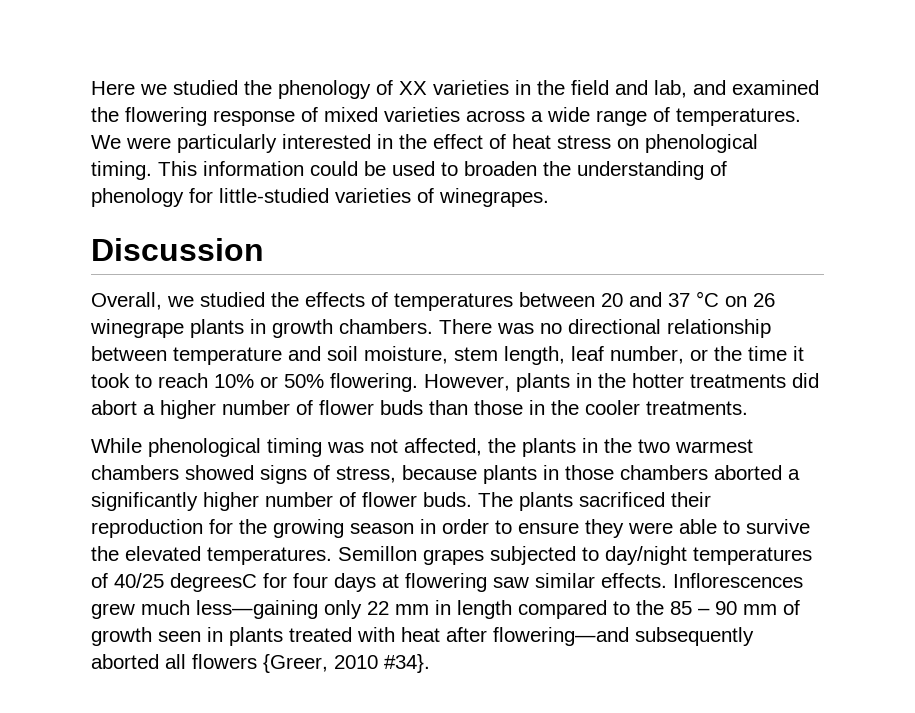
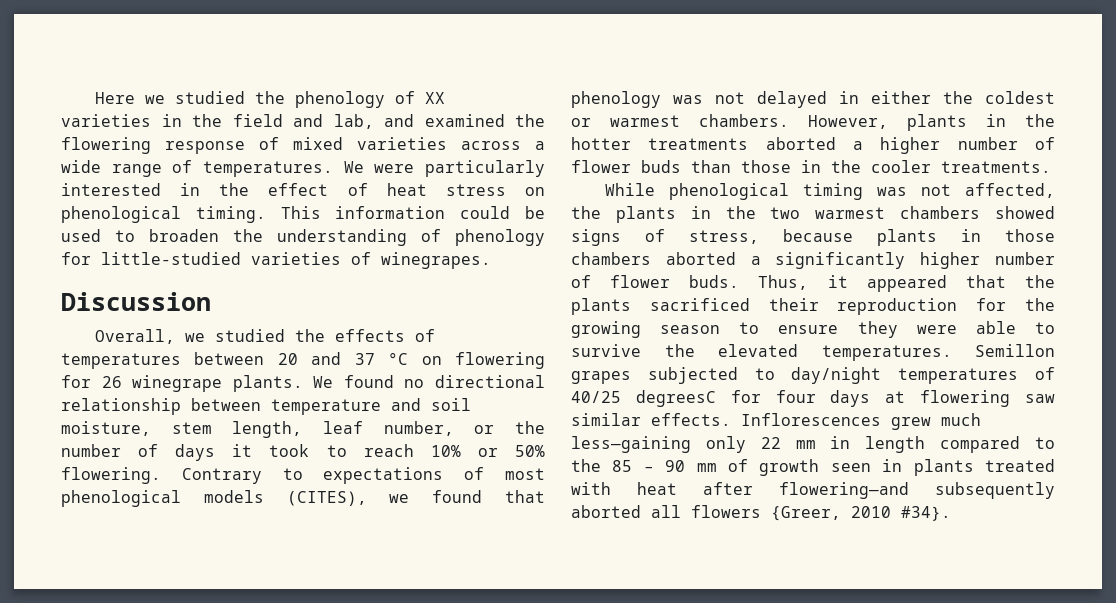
[753,293,775,307] [90,319,534,338] 26 winegrape plants in growth chambers. There was -> [455,352,545,369] [61,375,394,392] flowering for 26 winegrape plants. We found
[748,346,787,361] time -> [61,444,216,461] number of days
(418, 382) none -> [181,467,545,484] [61,490,545,507] [571,91,1055,108] [571,114,789,127] Contrary to expectations of most phenological models (CITES), we found that phenology was not delayed in either the coldest or warmest chambers.
[792,373,819,388] [91,400,137,415] did abort -> [765,137,836,150] aborted
[478,492,513,507] The -> [758,275,1055,292] Thus, it appeared that the
[420,519,489,534] in order -> (721, 329) none

